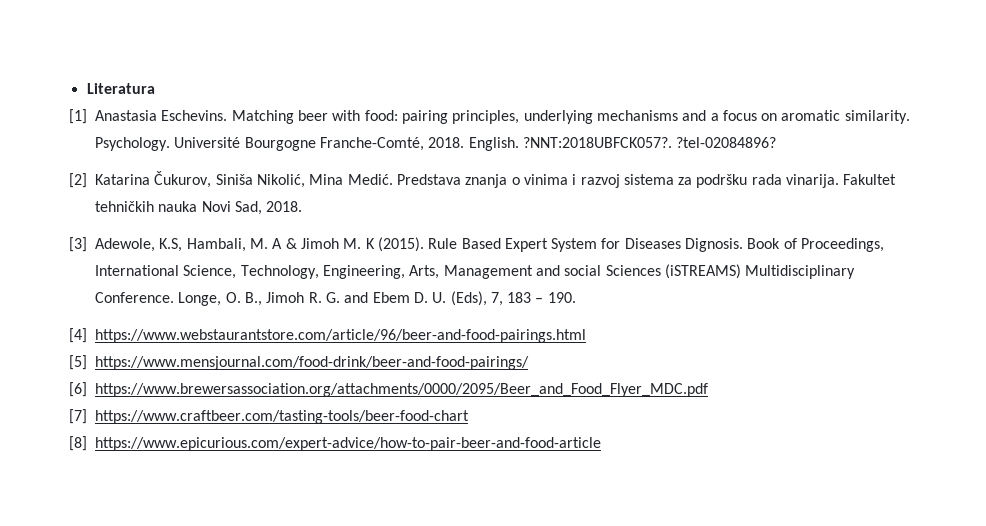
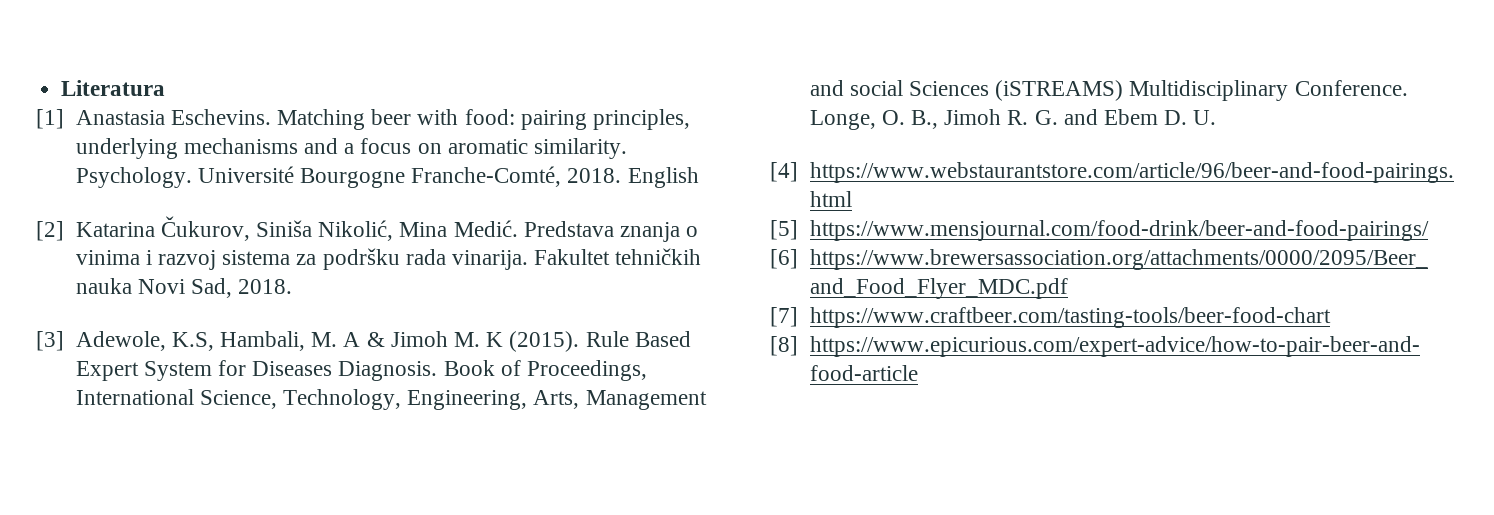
[468,137,777,151] English. ?NNT:2018UBFCK057?. ?tel-02084896? -> [627,167,699,188] English
[685,238,744,252] Dignosis. -> [338,361,438,381] Diagnosis.
[450,291,576,306] (Eds), 7, 183 – 190. -> (1217, 117) none

